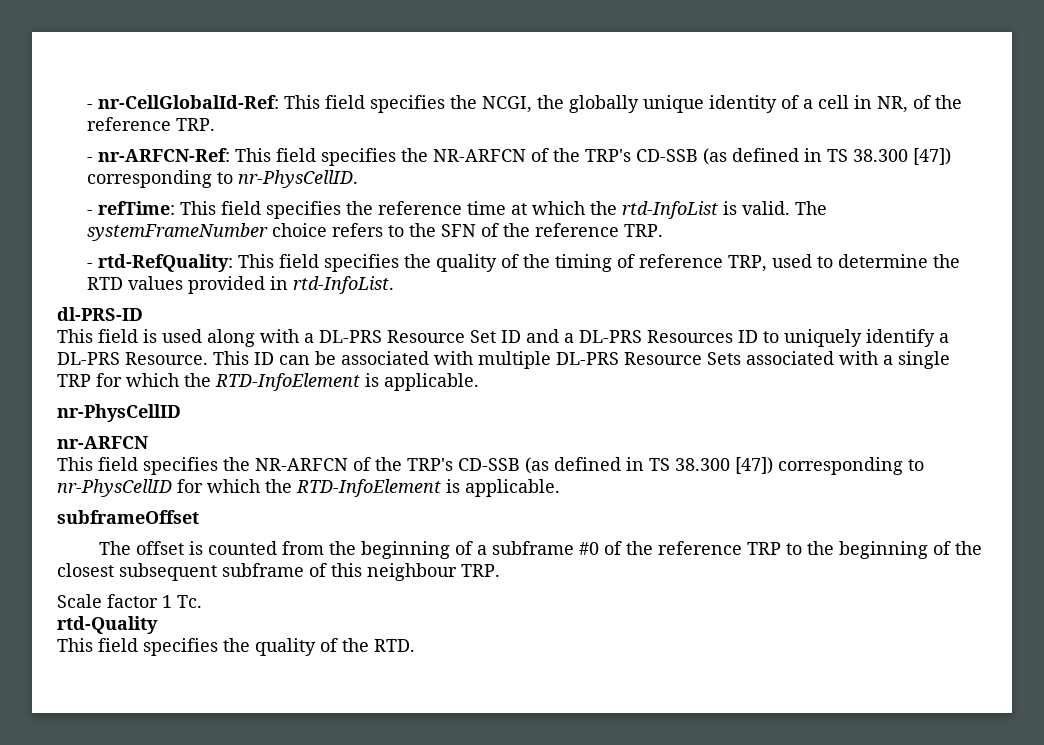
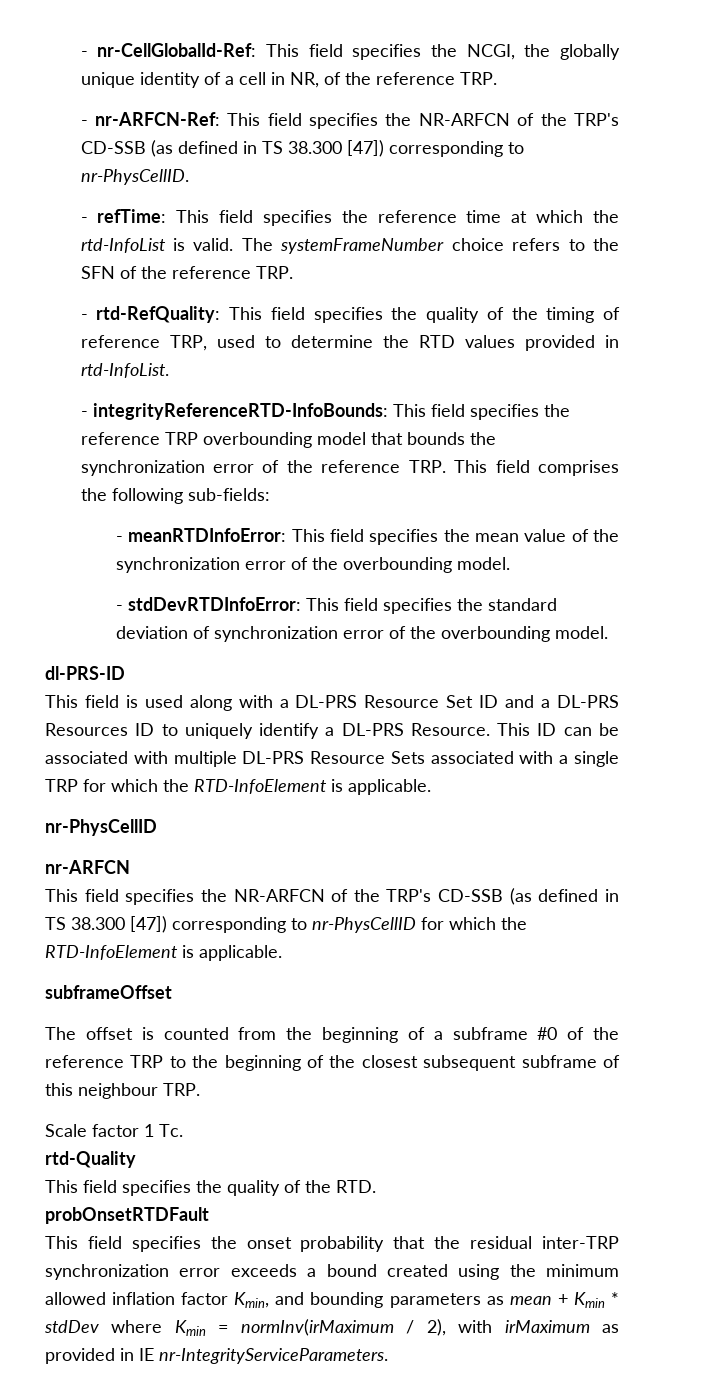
(394, 285) none -> [80,403,570,420] [80,432,496,448] [80,460,619,476] [80,488,270,504] [116,528,619,545] [116,557,511,573] [116,597,558,614] [116,626,609,642] // - integrityReferenceRTD-InfoBounds: This field specifies the reference TRP overbounding model that bounds the synchronization error of the reference TRP. This field comprises the following sub-fields: // - meanRTDInfoError: This field specifies the mean value of the synchronization error of the overbounding model. // - stdDevRTDInfoError: This field specifies the standard deviation of synchronization error of the overbounding model.
(415, 645) none -> [45,1207,209,1224] [45,1236,620,1252] [45,1264,619,1280] [45,1292,619,1308] [44,1319,620,1336] [45,1348,388,1364] // probOnsetRTDFault // This field specifies the onset probability that the residual inter-TRP synchronization error exceeds a bound created using the minimum allowed inflation factor Kmin, and bounding parameters as mean + Kmin * stdDev where Kmin = normInv(irMaximum / 2), with irMaximum as provided in IE nr-IntegrityServiceParameters.

